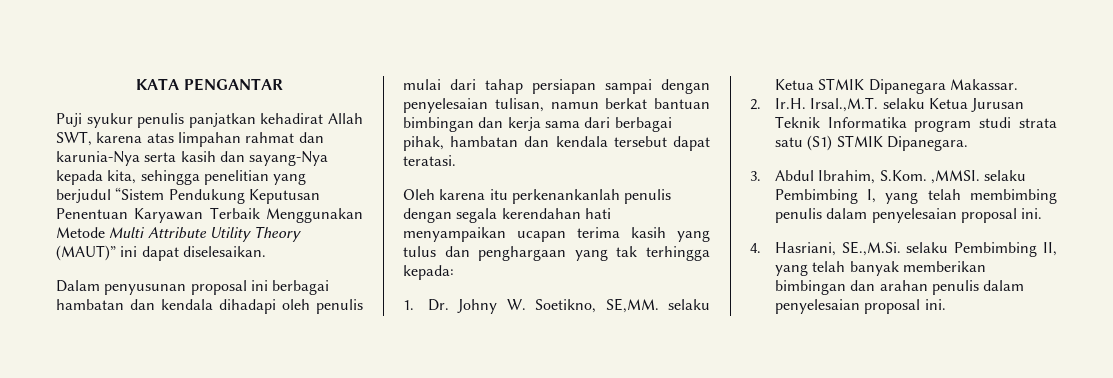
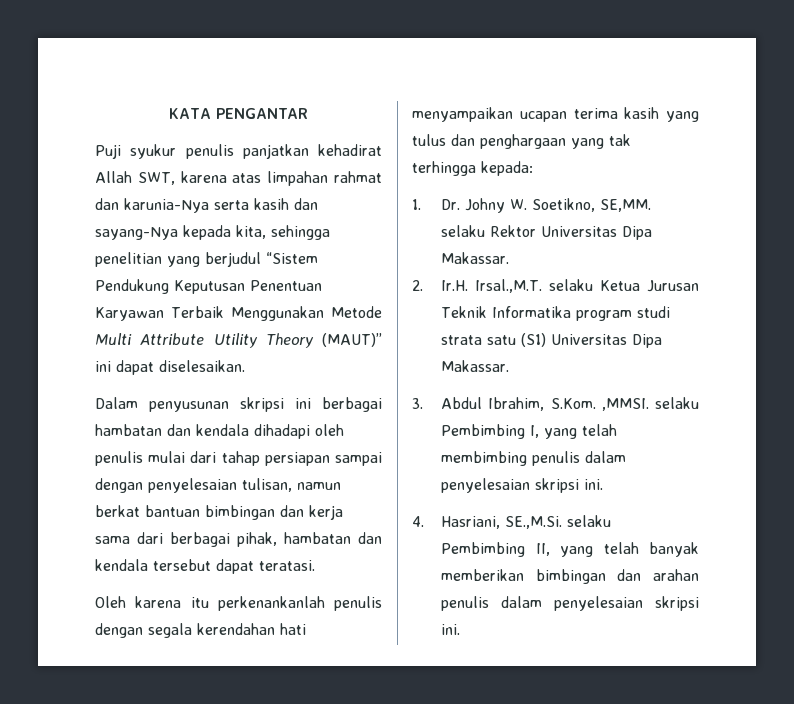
[190,280,247,295] proposal -> [240,397,284,412] skripsi
[774,78,946,94] Ketua STMIK Dipanegara -> [490,225,653,240] Rektor Universitas Dipa
[836,135,968,151] STMIK Dipanegara. -> [551,334,663,348] [441,360,510,372] Universitas Dipa Makassar.
[960,208,1017,223] proposal -> [535,478,580,493] skripsi
[864,299,921,314] proposal -> [655,596,699,611] skripsi

